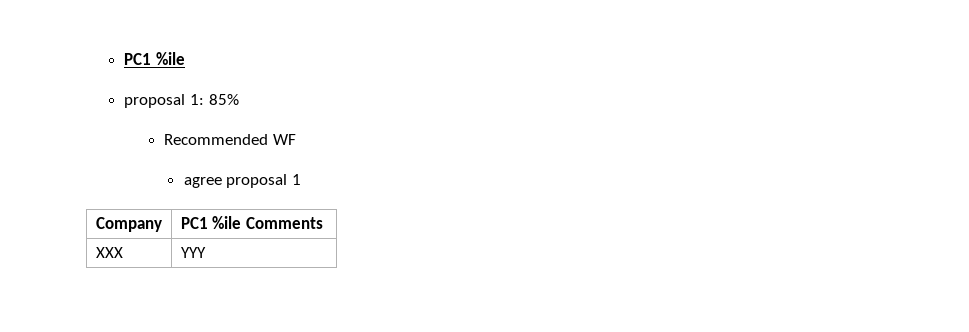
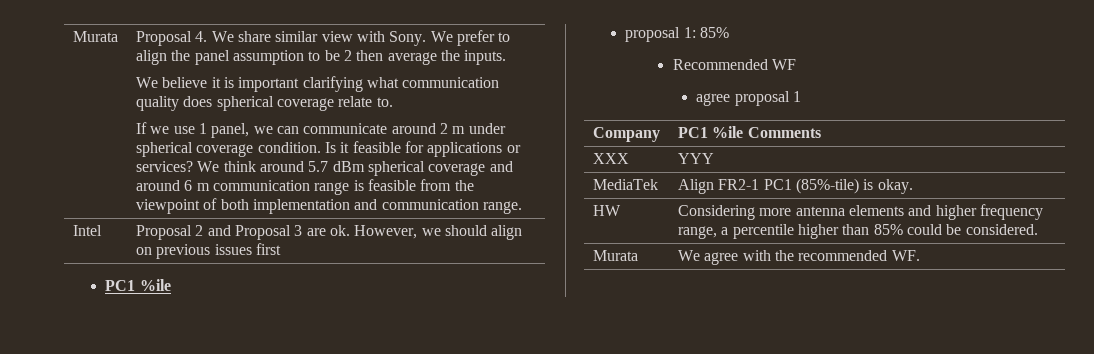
(124, 59) none -> [72,31,118,42] [135,30,511,46] [135,50,507,65] [135,76,500,92] [135,96,393,111] [135,122,506,138] [135,141,521,157] [135,161,513,176] [135,179,474,195] [135,198,522,214] [72,225,102,236] [135,225,523,240] [135,243,281,259] Murata | Proposal 4. We share similar view with Sony. We prefer to align the panel assumption to be 2 then average the inputs. // We believe it is important clarifying what communication quality does spherical coverage relate to. // If we use 1 panel, we can communicate around 2 m under spherical coverage condition. Is it feasible for applications or services? We think around 5.7 dBm spherical coverage and around 6 m communication range is feasible from the viewpoint of both implementation and communication range. // Intel | Proposal 2 and Proposal 3 are ok. However, we should align on previous issues first //
(206, 252) none -> [592,179,658,190] [677,178,913,194] [592,205,621,216] [677,204,1043,220] [677,224,1038,239] [592,250,638,261] [677,250,920,265] // MediaTek | Align FR2-1 PC1 (85%-tile) is okay. // HW | Considering more antenna elements and higher frequency range, a percentile higher than 85% could be considered. // Murata | We agree with the recommended WF.

